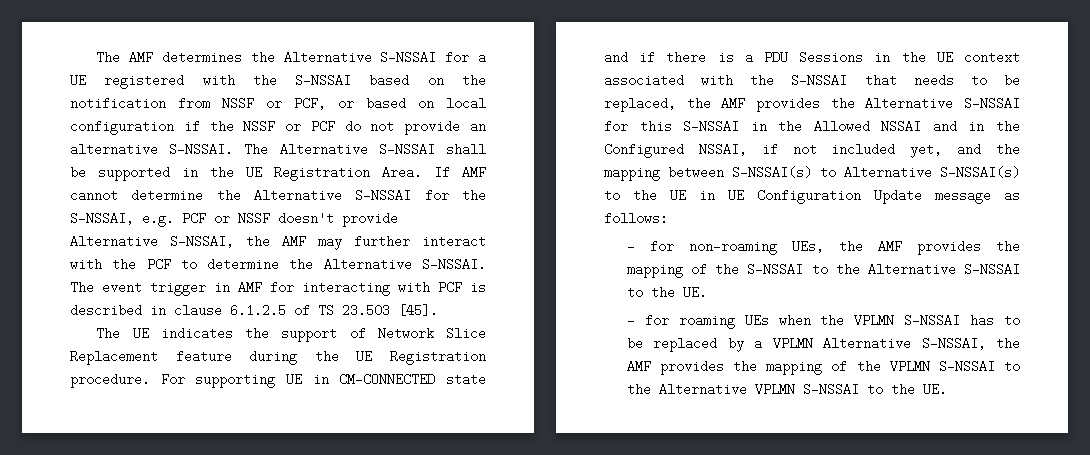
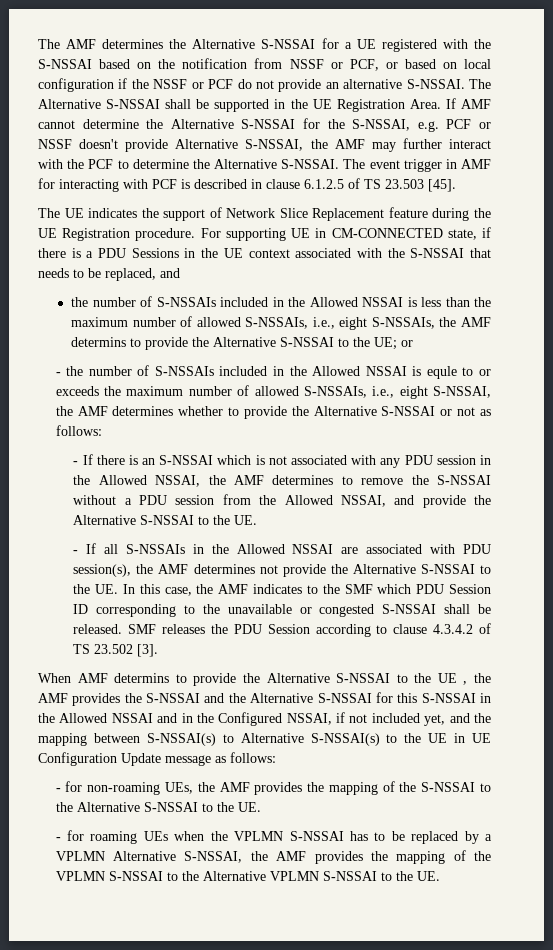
[446,373,486,386] [604,51,628,64] state and -> [447,229,477,240] state,
[686,97,855,112] the AMF provides the -> [160,268,180,278] [71,296,492,307] [71,316,492,330] [71,337,414,350] [55,365,492,379] [55,385,491,399] [55,406,491,419] [55,425,102,436] [73,454,492,468] [73,475,491,487] [73,494,492,508] [73,515,258,525] [73,543,492,554] [73,564,492,577] [73,584,491,596] [73,604,492,617] [73,623,492,637] [73,644,159,657] [38,673,491,686] [38,693,246,706] and // the number of S-NSSAIs included in the Allowed NSSAI is less than the maximum number of allowed S-NSSAIs, i.e., eight S-NSSAIs, the AMF determins to provide the Alternative S-NSSAI to the UE; or // - the number of S-NSSAIs included in the Allowed NSSAI is equle to or exceeds the maximum number of allowed S-NSSAIs, i.e., eight S-NSSAI, the AMF determines whether to provide the Alternative S-NSSAI or not as follows: // - If there is an S-NSSAI which is not associated with any PDU session in the Allowed NSSAI, the AMF determines to remove the S-NSSAI without a PDU session from the Allowed NSSAI, and provide the Alternative S-NSSAI to the UE. // - If all S-NSSAIs in the Allowed NSSAI are associated with PDU session(s), the AMF determines not provide the Alternative S-NSSAI to the UE. In this case, the AMF indicates to the SMF which PDU Session ID corresponding to the unavailable or congested S-NSSAI shall be released. SMF releases the PDU Session according to clause 4.3.4.2 of TS 23.502 [3]. // When AMF determins to provide the Alternative S-NSSAI to the UE , the AMF provides the S-NSSAI and the

